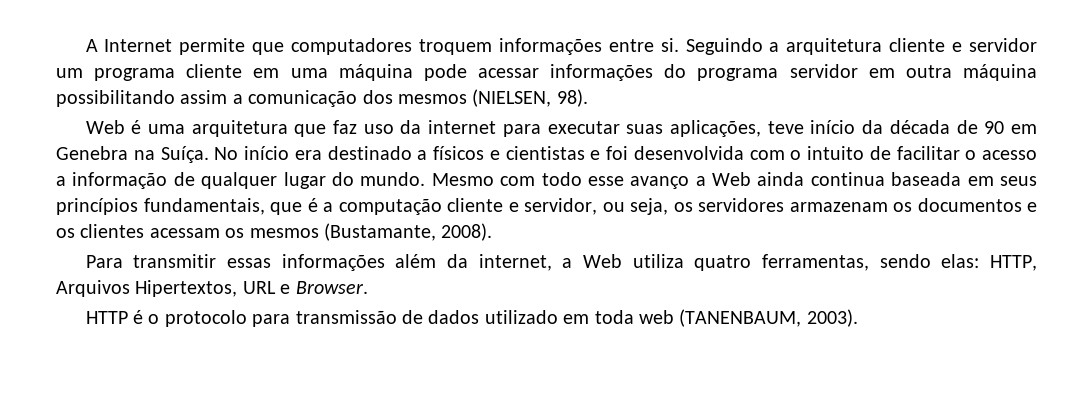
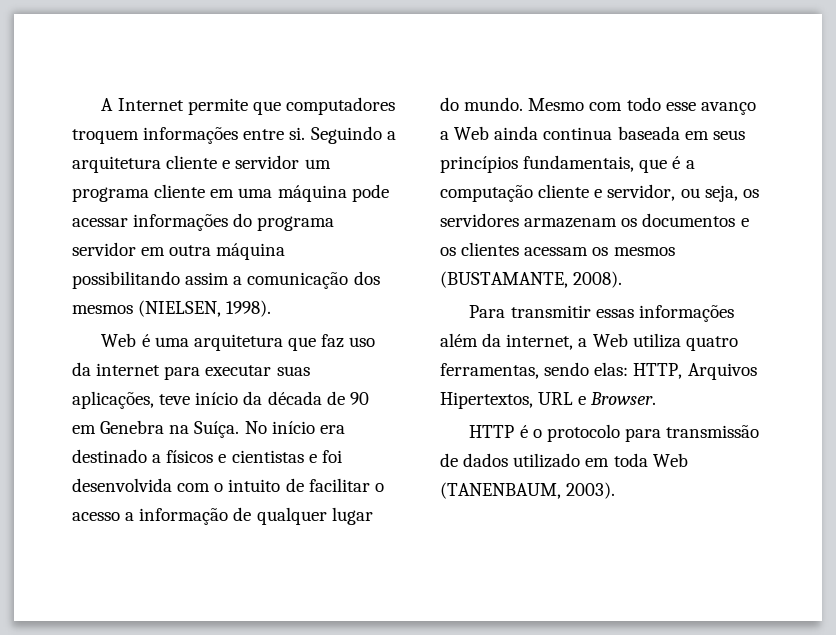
[556,89,588,107] 98). -> [226,300,272,317] 1998).
[324,223,436,241] (Bustamante, -> [440,271,568,288] (BUSTAMANTE,
[638,310,674,324] web -> [652,453,688,467] Web

